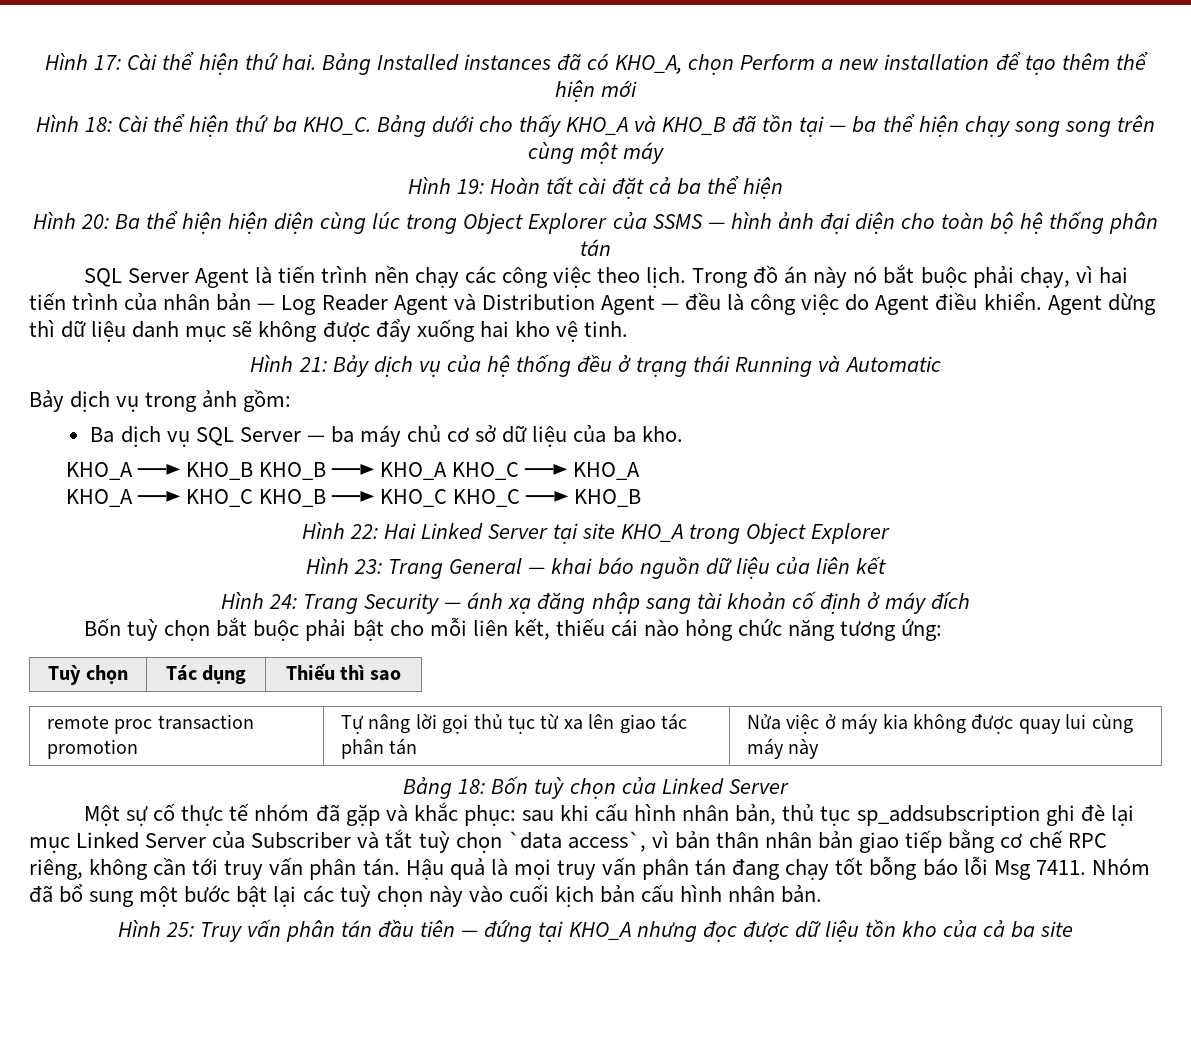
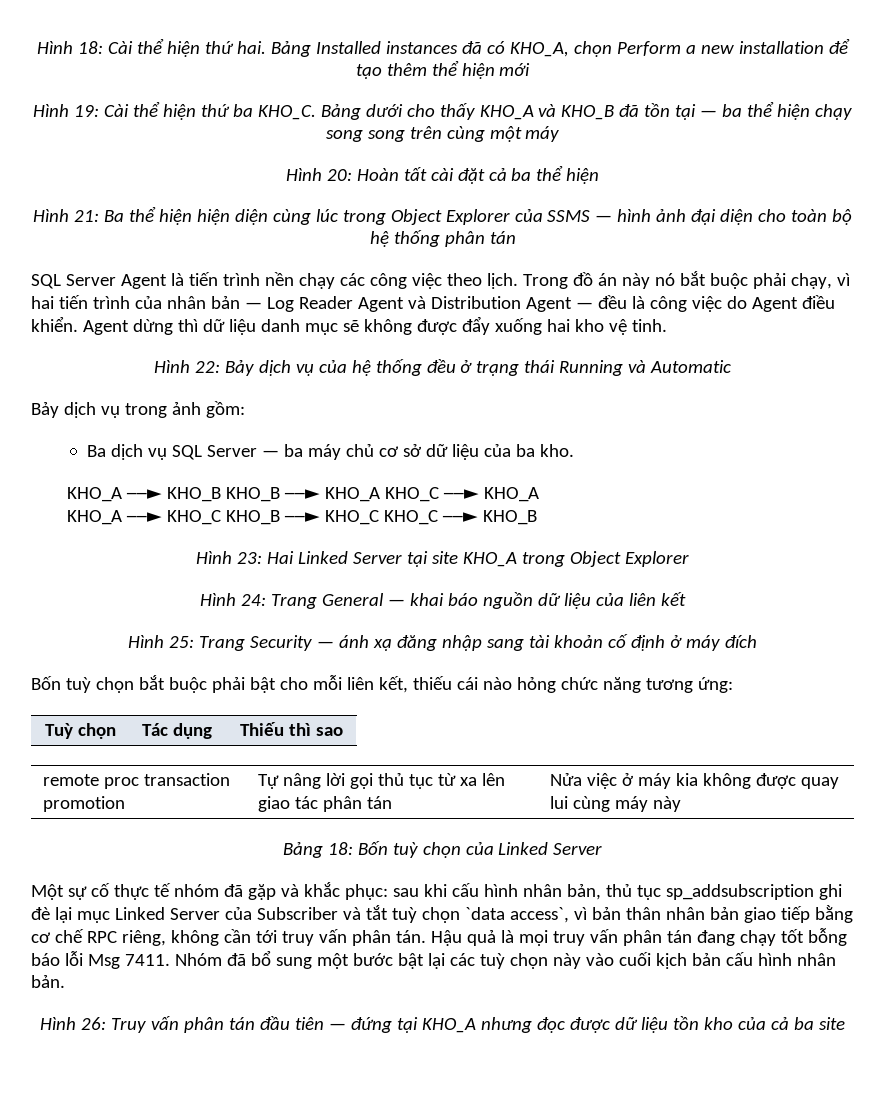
[45,53,122,70] Hình 17: -> [37,41,104,54] Hình 18:
[85,117,113,132] 18: -> [73,105,99,117] 19:
[457,179,485,194] 19: -> [326,169,352,181] 20:
[80,214,109,229] 20: -> [73,210,99,222] 21:
[298,357,327,372] 21: -> [194,361,220,373] 22:
[349,524,378,539] 22: -> [237,552,263,564] 23:
[354,559,383,574] 23: -> [241,594,267,606] 24:
[268,594,297,609] 24: -> [169,636,195,648] 25:
[165,922,194,937] 25: -> [81,1017,107,1030] 26:

